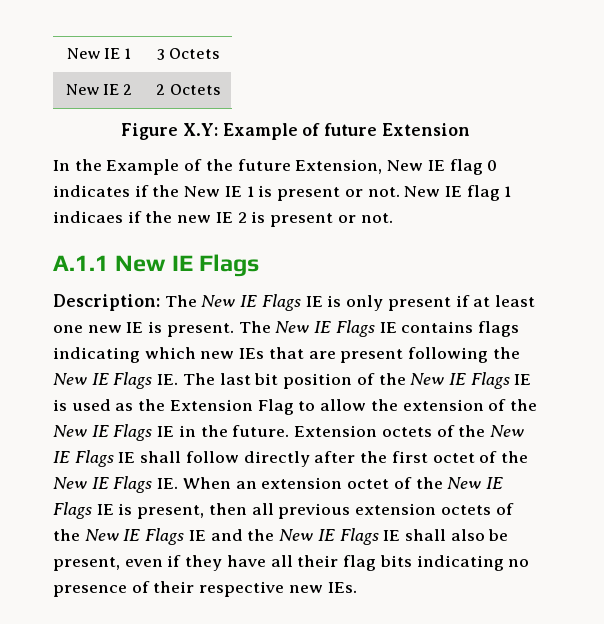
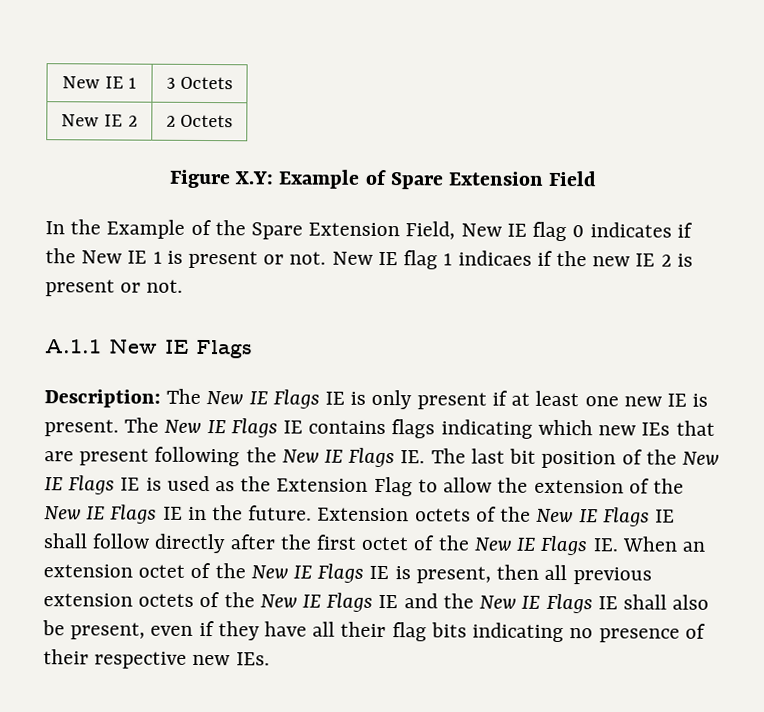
[324,123,470,136] future Extension -> [389,170,598,190] Spare Extension Field
[237,159,383,174] future Extension, -> [251,221,456,240] Spare Extension Field,

